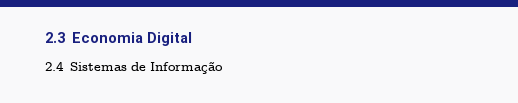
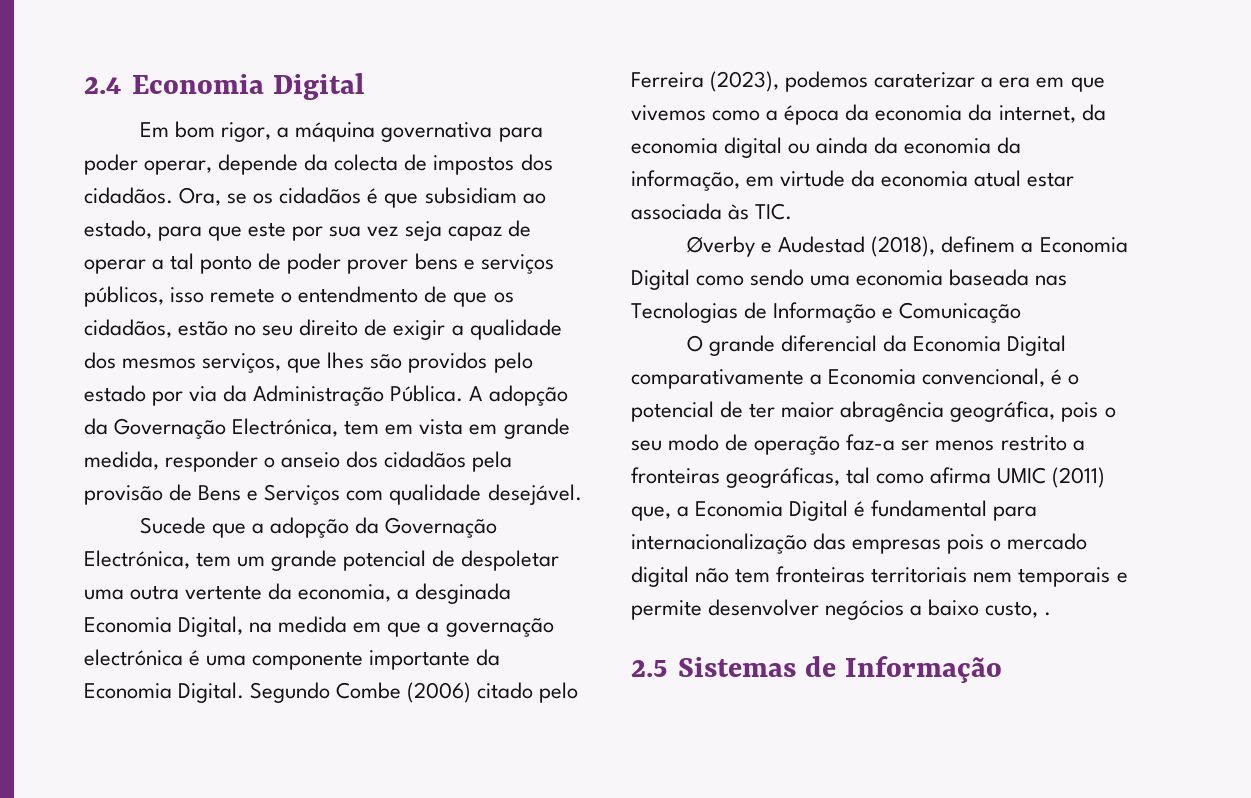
[45,32,65,43] 2.3 -> [84,77,121,94] 2.4
[45,61,64,71] 2.4 -> [140,121,543,142] [84,154,553,175] [84,187,546,208] [84,220,531,241] [84,253,554,274] [84,286,514,307] [84,319,562,340] [84,352,533,373] [84,385,568,406] [84,418,570,439] [84,451,513,472] [84,484,582,505] [140,517,498,538] [84,550,560,571] [84,583,512,604] [84,616,554,637] [84,649,501,670] [84,682,579,703] [631,71,1105,92] [631,104,1106,125] [631,137,1022,158] [631,170,1075,191] [631,203,793,220] [687,236,1128,257] [631,269,1068,290] [631,302,1022,323] [687,335,1067,356] [631,368,1080,389] [631,401,1116,422] [631,434,1085,455] [631,467,1106,488] [631,500,1038,521] [631,533,1088,554] [631,566,1128,587] [631,599,1052,620] [631,660,667,677] Em bom rigor, a máquina governativa para poder operar, depende da colecta de impostos dos cidadãos. Ora, se os cidadãos é que subsidiam ao estado, para que este por sua vez seja capaz de operar a tal ponto de poder prover bens e serviços públicos, isso remete o entendmento de que os cidadãos, estão no seu direito de exigir a qualidade dos mesmos serviços, que lhes são providos pelo estado por via da Administração Pública. A adopção da Governação Electrónica, tem em vista em grande medida, responder o anseio dos cidadãos pela provisão de Bens e Serviços com qualidade desejável. // Sucede que a adopção da Governação Electrónica, tem um grande potencial de despoletar uma outra vertente da economia, a desginada Economia Digital, na medida em que a governação electrónica é uma componente importante da Economia Digital. Segundo Combe (2006) citado pelo Ferreira (2023), podemos caraterizar a era em que vivemos como a época da economia da internet, da economia digital ou ainda da economia da informação, em virtude da economia atual estar associada às TIC. // Øverby e Audestad (2018), definem a Economia Digital como sendo uma economia baseada nas Tecnologias de Informação e Comunicação // O grande diferencial da Economia Digital comparativamente a Economia convencional, é o potencial de ter maior abragência geográfica, pois o seu modo de operação faz-a ser menos restrito a fronteiras geográficas, tal como afirma UMIC (2011) que, a Economia Digital é fundamental para internacionalização das empresas pois o mercado digital não tem fronteiras territoriais nem temporais e permite desenvolver negócios a baixo custo, . // 2.5

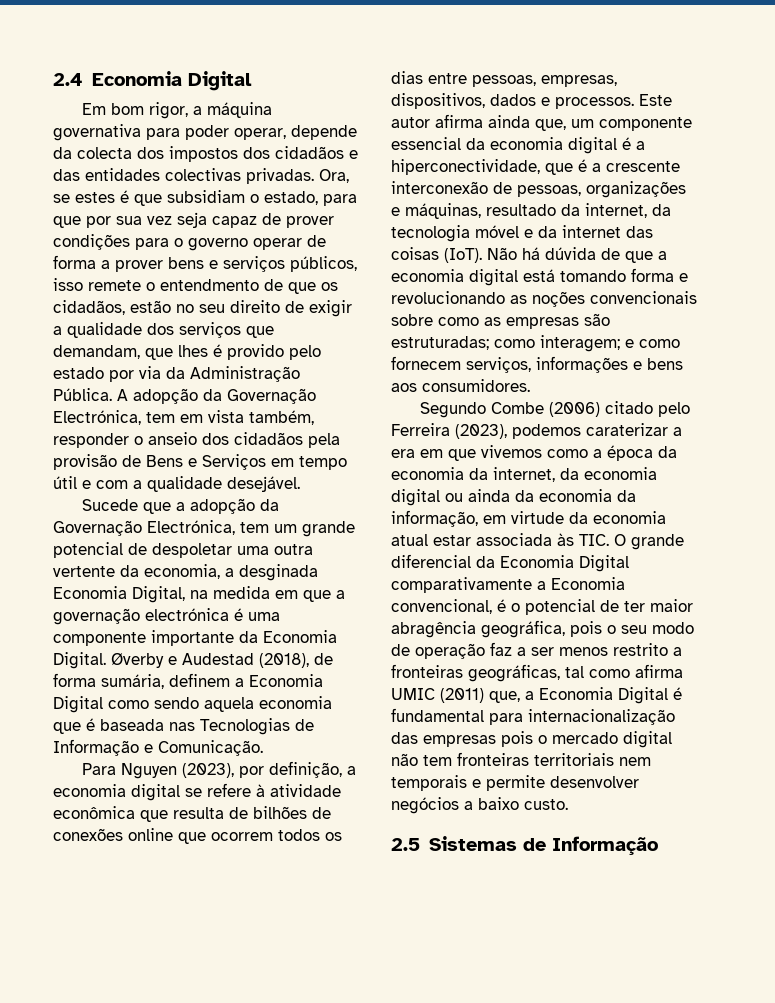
[404,154,428,171] de -> [137,147,164,159] dos
[84,187,362,206] cidadãos. Ora, se os cidadãos -> [275,146,358,159] [53,168,349,184] [53,192,115,203] cidadãos e das entidades colectivas privadas. Ora, se estes
[522,193,546,204] ao -> [250,194,259,203] o
[248,222,287,237] este -> (81, 222) none
[84,253,342,274] operar a tal ponto de poder -> [286,216,334,228] [53,234,326,251] [53,255,110,269] prover condições para o governo operar de forma a
[122,352,488,373] mesmos serviços, que lhes são providos -> [179,322,274,338] [53,344,284,360] serviços que demandam, que lhes é provido
[469,418,570,439] [84,451,159,470] em grande medida, -> [249,410,314,425] também,
[346,490,384,501] com -> [271,456,347,470] [53,476,142,489] em tempo útil e com a
(245, 692) none -> [111,653,333,668] [53,673,323,689] [53,696,332,713] [53,718,314,735] [53,739,263,756] [82,761,357,779] [53,783,341,801] [53,806,331,822] [53,828,342,844] [391,71,617,87] [391,93,672,109] [391,114,692,131] [391,137,645,154] [391,159,680,175] [391,181,686,198] [391,203,671,219] [391,225,653,242] [391,247,667,263] [391,268,688,286] [391,291,697,307] [391,313,610,329] [391,335,680,352] [391,356,683,373] [391,379,530,392] Øverby e Audestad (2018), de forma sumária, definem a Economia Digital como sendo aquela economia que é baseada nas Tecnologias de Informação e Comunicação. // Para Nguyen (2023), por definição, a economia digital se refere à atividade econômica que resulta de bilhões de conexões online que ocorrem todos os dias entre pessoas, empresas, dispositivos, dados e processos. Este autor afirma ainda que, um componente essencial da economia digital é a hiperconectividade, que é a crescente interconexão de pessoas, organizações e máquinas, resultado da internet, da tecnologia móvel e da internet das coisas (IoT). Não há dúvida de que a economia digital está tomando forma e revolucionando as noções convencionais sobre como as empresas são estruturadas; como interagem; e como fornecem serviços, informações e bens aos consumidores. //
[687,236,1128,257] [631,269,1068,290] [631,302,1022,323] // Øverby e Audestad (2018), definem a Economia Digital como sendo uma economia baseada nas Tecnologias de Informação e Comunicação // -> (609, 540) none
[846,434,896,451] faz-a -> [490,642,526,656] faz a
[985,601,1052,618] custo, . -> [524,799,568,810] custo.

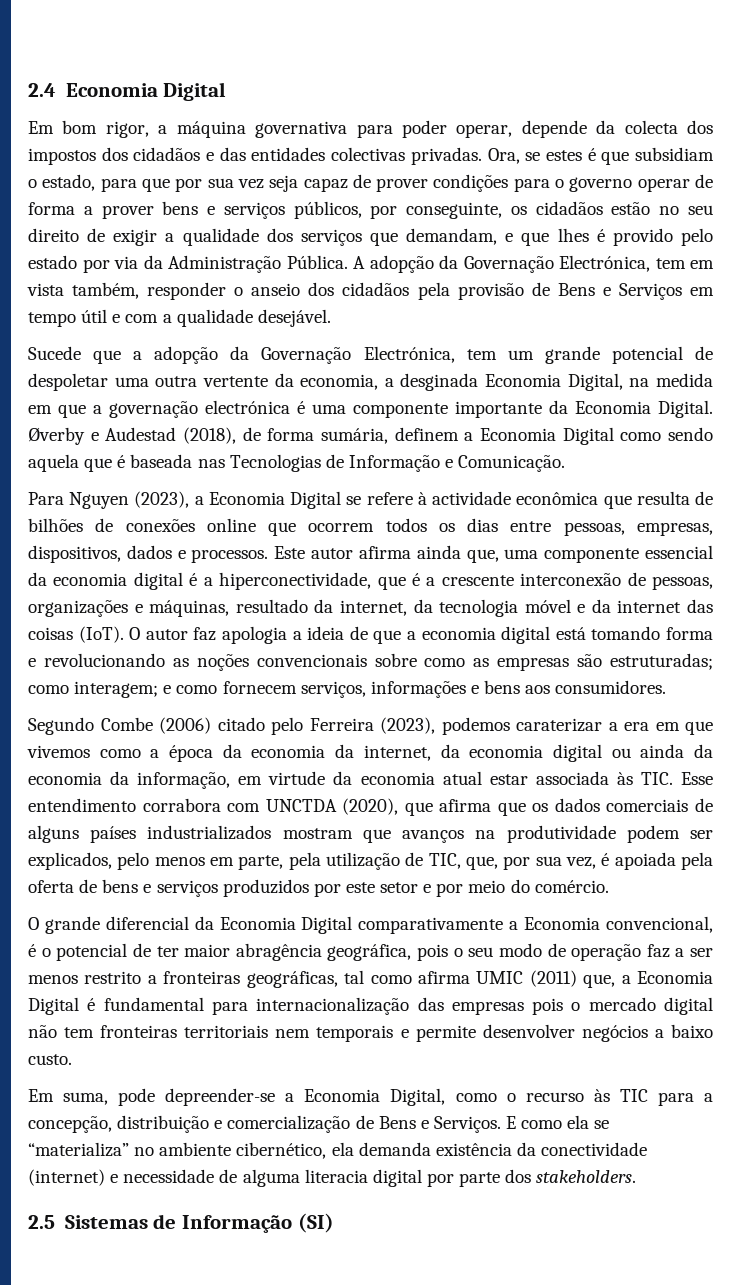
[53,278,338,294] [53,300,125,315] isso remete o entendmento de que os cidadãos, -> [370,201,603,219] por conseguinte, os cidadãos
(140, 352) none -> [505,233,514,242] e
[259,696,332,709] economia -> (79, 463) none
[239,761,357,778] [53,784,180,801] por definição, a economia digital -> [194,491,342,509] a Economia Digital
[270,784,341,797] atividade -> [432,491,512,505] actividade
[571,119,594,128] um -> [504,549,539,559] uma
[487,247,596,260] Não há dúvida -> [129,626,345,644] O autor faz apologia a ideia
(609, 540) none -> [681,772,713,785] [28,798,713,816] [28,825,713,843] [28,852,713,870] [28,879,609,897] Esse entendimento corrabora com UNCTDA (2020), que afirma que os dados comerciais de alguns países industrializados mostram que avanços na produtividade podem ser explicados, pelo menos em parte, pela utilização de TIC, que, por sua vez, é apoiada pela oferta de bens e serviços produzidos por este setor e por meio do comércio. //
(568, 804) none -> [28,1088,714,1106] [28,1115,610,1133] [28,1142,648,1159] [28,1169,637,1187] // Em suma, pode depreender-se a Economia Digital, como o recurso às TIC para a concepção, distribuição e comercialização de Bens e Serviços. E como ela se “materializa” no ambiente cibernético, ela demanda existência da conectividade (internet) e necessidade de alguma literacia digital por parte dos stakeholders.
(658, 845) none -> [297,1213,334,1233] (SI)

